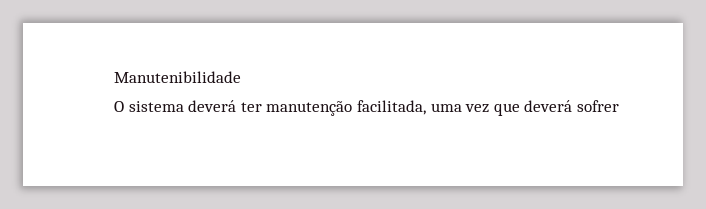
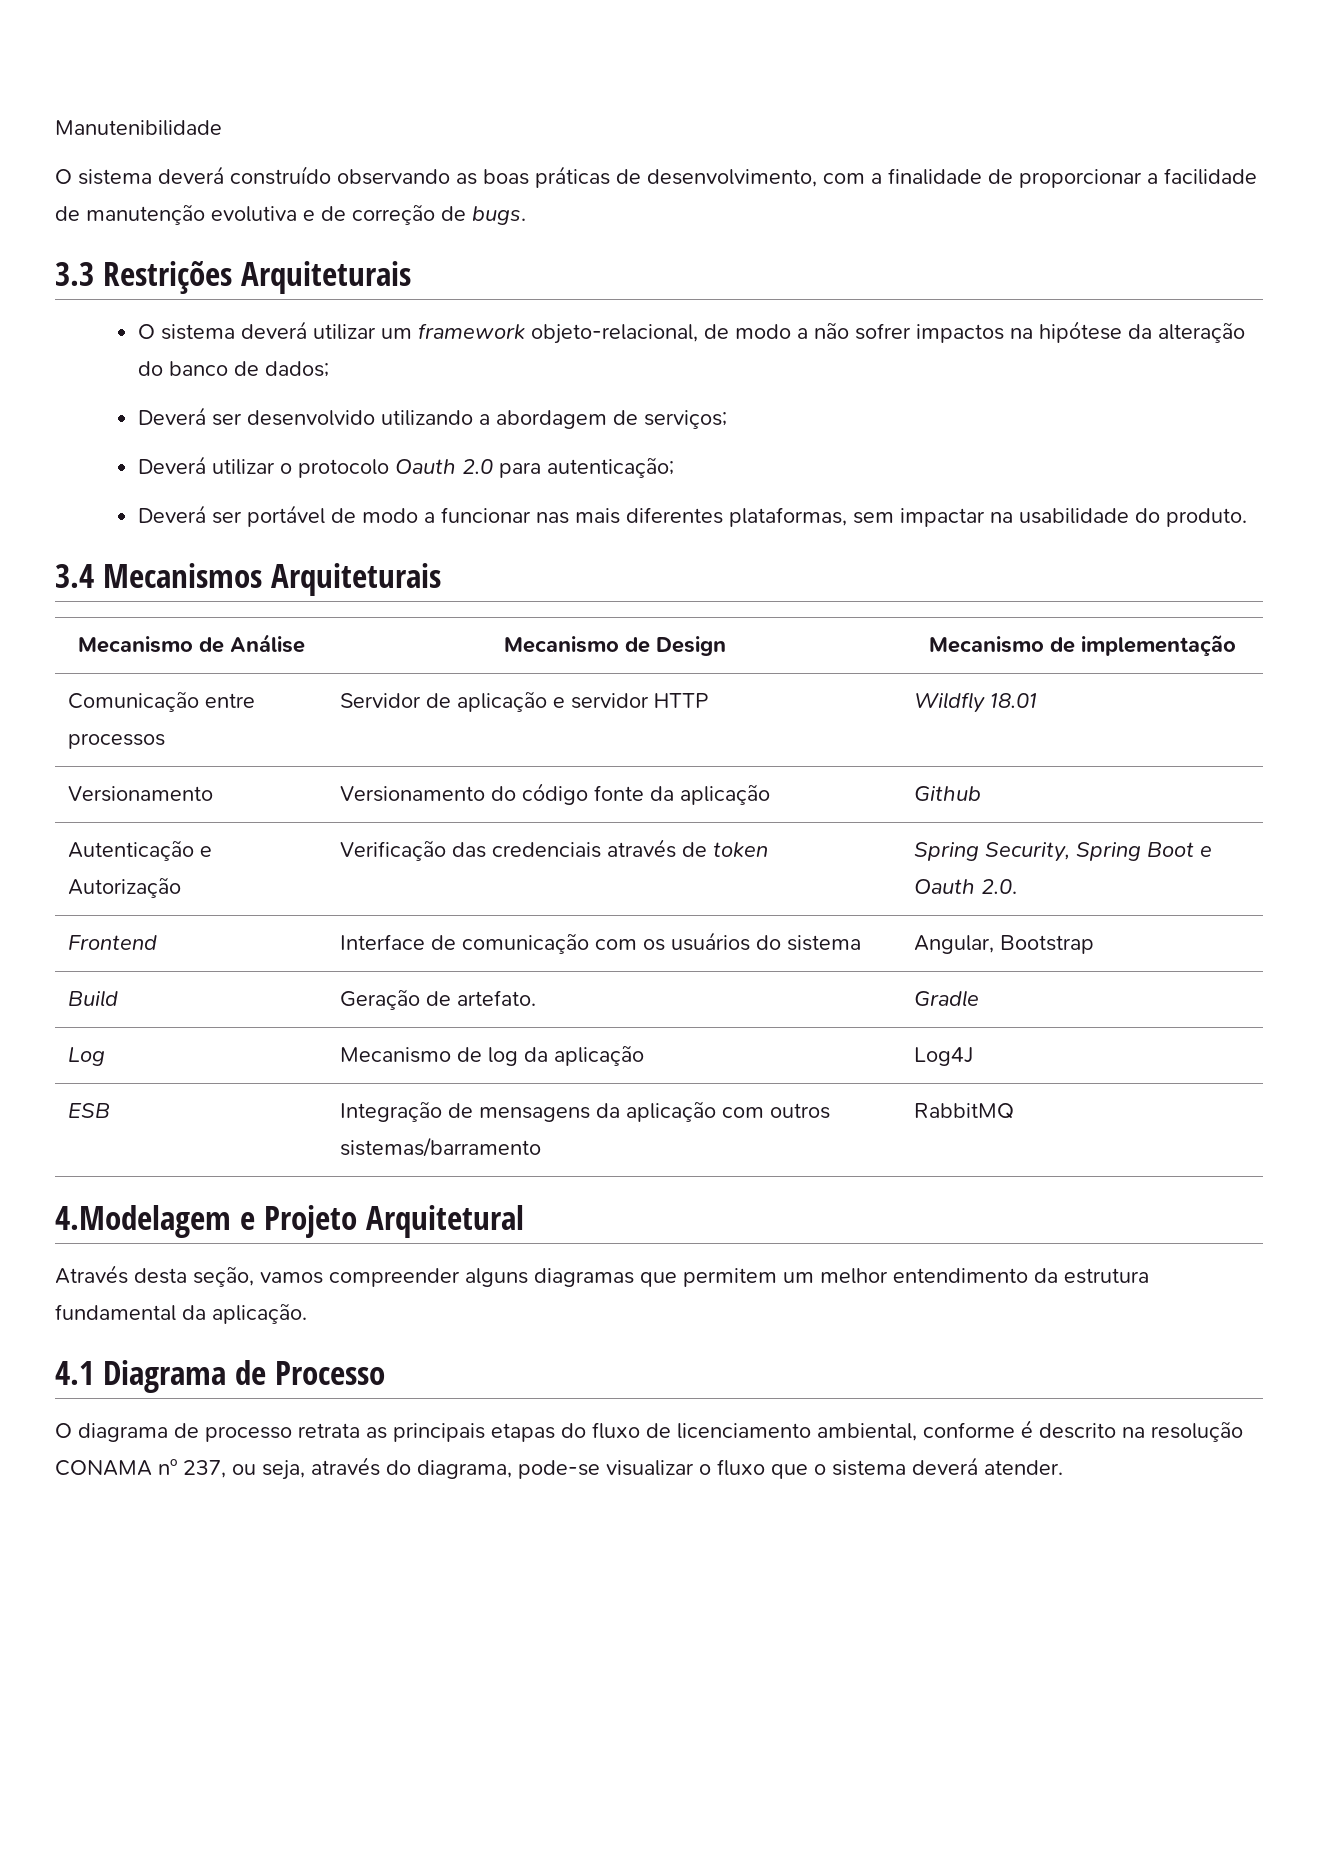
[240,100,619,116] ter manutenção facilitada, uma vez que deverá sofrer -> [230,166,1257,188] [55,204,526,225] [55,261,411,294] [137,321,1245,344] [137,361,329,377] [137,407,727,429] [137,456,674,478] [137,505,1247,527] [55,563,441,596] [78,634,305,653] [503,636,726,656] [928,635,1236,656] [67,691,255,712] [67,733,165,749] [339,691,708,712] [913,692,1037,713] [67,786,213,802] [339,783,770,805] [913,786,981,801] [67,840,212,861] [67,877,181,898] [339,839,768,861] [913,842,1212,862] [913,879,1017,894] [67,935,157,950] [339,932,861,954] [913,935,1094,954] [67,990,118,1007] [339,989,536,1010] [913,990,979,1007] [67,1047,105,1066] [339,1045,644,1066] [913,1047,973,1066] [67,1103,110,1118] [339,1101,830,1122] [339,1137,541,1157] [913,1103,1014,1119] [55,1205,524,1238] [55,1265,1149,1287] [55,1303,307,1324] [55,1360,385,1393] [55,1420,1243,1442] [55,1457,1063,1480] construído observando as boas práticas de desenvolvimento, com a finalidade de proporcionar a facilidade de manutenção evolutiva e de correção de bugs. // 3.3 Restrições Arquiteturais // O sistema deverá utilizar um framework objeto-relacional, de modo a não sofrer impactos na hipótese da alteração do banco de dados; // Deverá ser desenvolvido utilizando a abordagem de serviços; // Deverá utilizar o protocolo Oauth 2.0 para autenticação; // Deverá ser portável de modo a funcionar nas mais diferentes plataformas, sem impactar na usabilidade do produto. // 3.4 Mecanismos Arquiteturais // Mecanismo de Análise | Mecanismo de Design | Mecanismo de implementação // Comunicação entre processos | Servidor de aplicação e servidor HTTP | Wildfly 18.01 // Versionamento | Versionamento do código fonte da aplicação | Github // Autenticação e Autorização | Verificação das credenciais através de token | Spring Security, Spring Boot e Oauth 2.0. // Frontend | Interface de comunicação com os usuários do sistema | Angular, Bootstrap // Build | Geração de artefato. | Gradle // Log | Mecanismo de log da aplicação | Log4J // ESB | Integração de mensagens da aplicação com outros sistemas/barramento | RabbitMQ // 4.Modelagem e Projeto Arquitetural // Através desta seção, vamos compreender alguns diagramas que permitem um melhor entendimento da estrutura fundamental da aplicação. // 4.1 Diagrama de Processo // O diagrama de processo retrata as principais etapas do fluxo de licenciamento ambiental, conforme é descrito na resolução CONAMA nº 237, ou seja, através do diagrama, pode-se visualizar o fluxo que o sistema deverá atender.

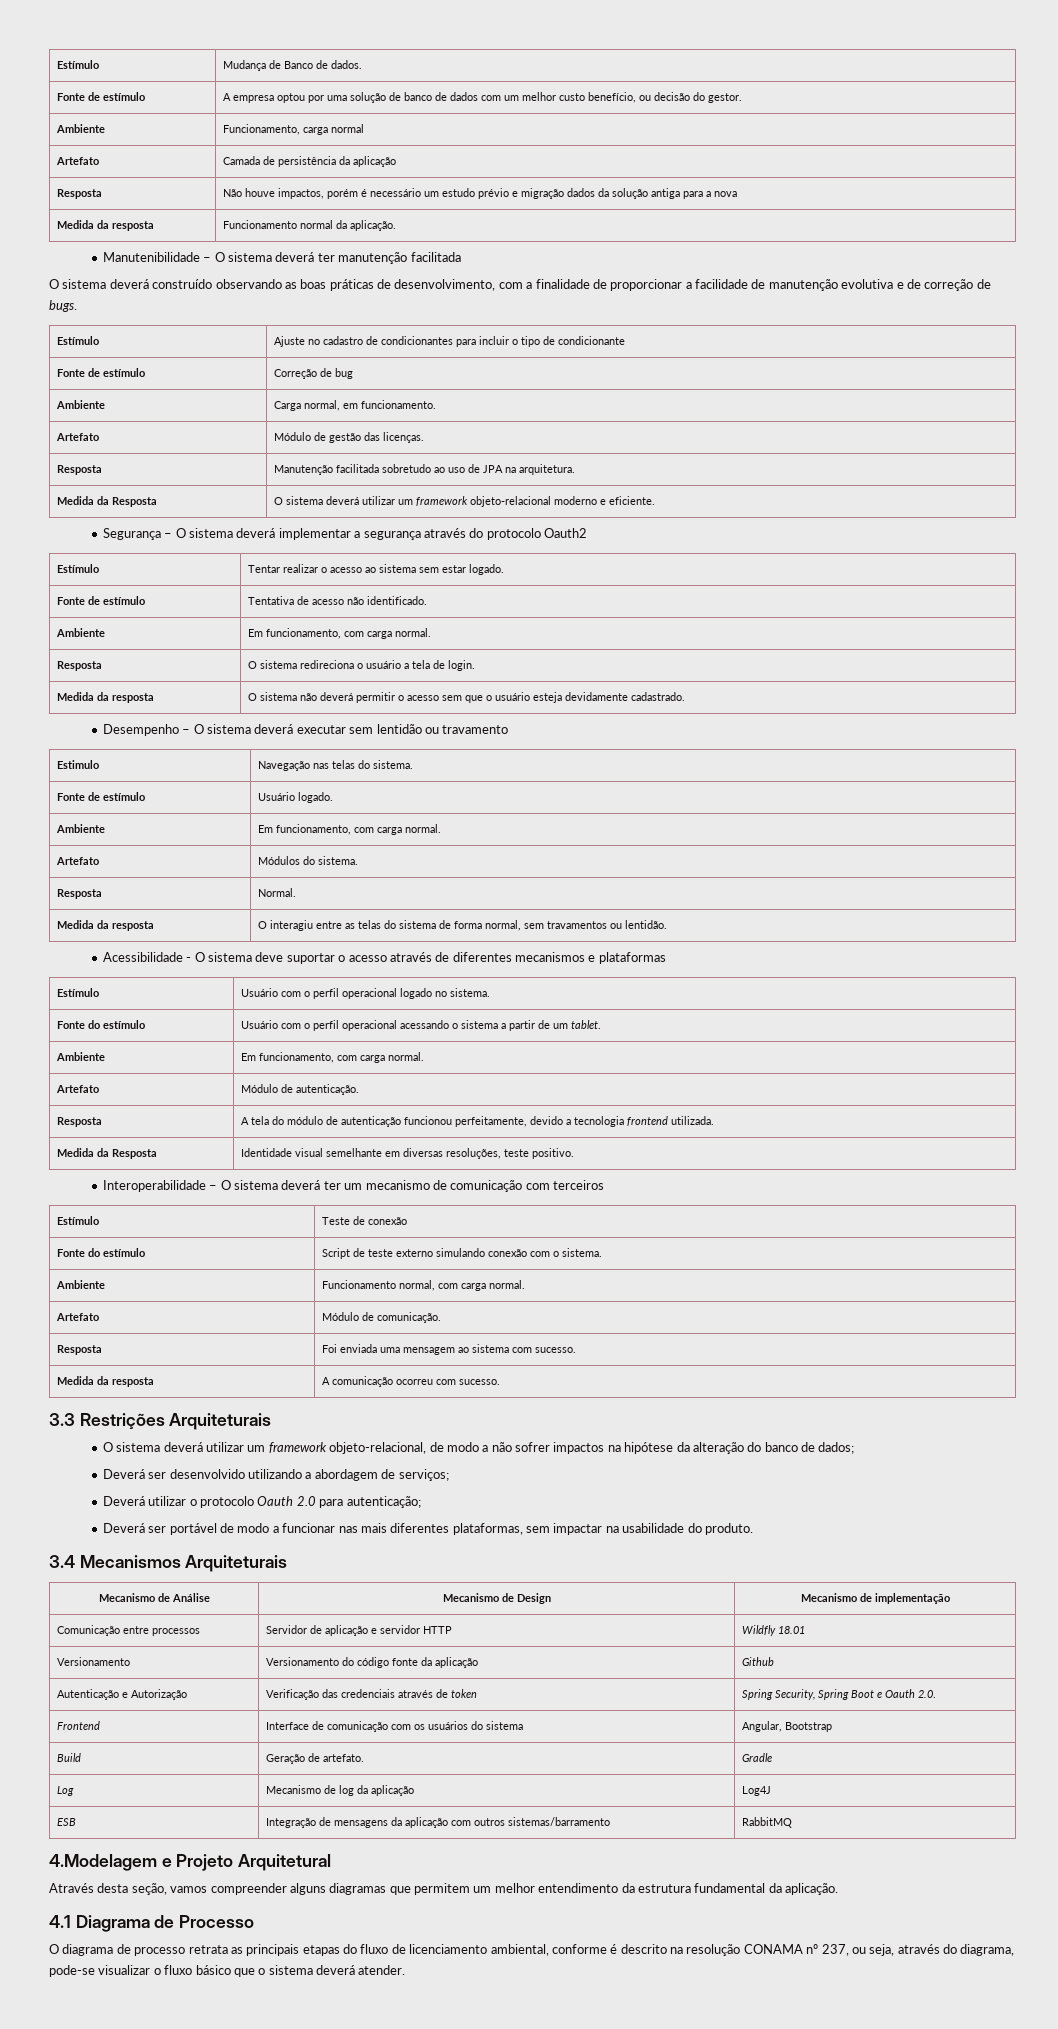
[55,120,222,136] Manutenibilidade -> [56,60,99,69] [222,60,362,71] [56,92,145,101] [222,92,742,103] [55,124,105,133] [222,124,364,135] [55,157,99,165] [222,156,396,167] [56,189,102,199] [222,188,737,199] [56,220,154,231] [222,220,396,231] [102,252,461,264] Estímulo | Mudança de Banco de dados. // Fonte de estímulo | A empresa optou por uma solução de banco de dados com um melhor custo benefício, ou decisão do gestor. // Ambiente | Funcionamento, carga normal // Artefato | Camada de persistência da aplicação // Resposta | Não houve impactos, porém é necessário um estudo prévio e migração dados da solução antiga para a nova // Medida da resposta | Funcionamento normal da aplicação. // Manutenibilidade – O sistema deverá ter manutenção facilitada
(526, 215) none -> [56,336,99,345] [273,336,625,347] [56,368,145,377] [273,368,353,379] [55,400,105,409] [273,400,436,411] [55,433,99,441] [273,432,424,443] [56,465,102,475] [273,464,575,475] [56,496,157,507] [273,496,655,507] [102,528,588,540] [56,564,99,573] [247,564,504,575] [56,596,145,605] [247,596,427,605] [55,628,105,637] [247,628,431,639] [56,661,102,671] [247,660,475,671] [56,692,154,703] [247,692,685,703] [102,724,509,736] [56,760,99,769] [257,760,413,771] [56,792,145,801] [257,792,333,803] [55,824,105,833] [257,824,441,835] [55,857,99,865] [257,856,358,865] [56,889,102,899] [257,888,296,897] [56,920,154,931] [257,920,667,931] [102,952,666,964] [56,988,99,997] [240,988,490,999] [56,1020,145,1029] [240,1020,601,1031] [55,1052,105,1061] [240,1052,424,1063] [55,1085,99,1093] [240,1084,359,1095] [56,1117,102,1127] [240,1116,714,1127] [56,1148,157,1159] [240,1148,574,1159] [102,1180,605,1192] [56,1216,99,1225] [321,1216,407,1225] [56,1248,145,1257] [321,1248,602,1259] [55,1280,105,1289] [321,1280,525,1291] [55,1313,99,1321] [321,1312,441,1323] [56,1345,102,1355] [321,1344,576,1355] [56,1376,154,1387] [321,1376,500,1387] // Estímulo | Ajuste no cadastro de condicionantes para incluir o tipo de condicionante // Fonte de estímulo | Correção de bug // Ambiente | Carga normal, em funcionamento. // Artefato | Módulo de gestão das licenças. // Resposta | Manutenção facilitada sobretudo ao uso de JPA na arquitetura. // Medida da Resposta | O sistema deverá utilizar um framework objeto-relacional moderno e eficiente. // Segurança – O sistema deverá implementar a segurança através do protocolo Oauth2 // Estímulo | Tentar realizar o acesso ao sistema sem estar logado. // Fonte de estímulo | Tentativa de acesso não identificado. // Ambiente | Em funcionamento, com carga normal. // Resposta | O sistema redireciona o usuário a tela de login. // Medida da resposta | O sistema não deverá permitir o acesso sem que o usuário esteja devidamente cadastrado. // Desempenho – O sistema deverá executar sem lentidão ou travamento // Estimulo | Navegação nas telas do sistema. // Fonte de estímulo | Usuário logado. // Ambiente | Em funcionamento, com carga normal. // Artefato | Módulos do sistema. // Resposta | Normal. // Medida da resposta | O interagiu entre as telas do sistema de forma normal, sem travamentos ou lentidão. // Acessibilidade - O sistema deve suportar o acesso através de diferentes mecanismos e plataformas // Estímulo | Usuário com o perfil operacional logado no sistema. // Fonte do estímulo | Usuário com o perfil operacional acessando o sistema a partir de um tablet. // Ambiente | Em funcionamento, com carga normal. // Artefato | Módulo de autenticação. // Resposta | A tela do módulo de autenticação funcionou perfeitamente, devido a tecnologia frontend utilizada. // Medida da Resposta | Identidade visual semelhante em diversas resoluções, teste positivo. // Interoperabilidade – O sistema deverá ter um mecanismo de comunicação com terceiros // Estímulo | Teste de conexão // Fonte do estímulo | Script de teste externo simulando conexão com o sistema. // Ambiente | Funcionamento normal, com carga normal. // Artefato | Módulo de comunicação. // Resposta | Foi enviada uma mensagem ao sistema com sucesso. // Medida da resposta | A comunicação ocorreu com sucesso.
(765, 1467) none -> [195,1965,231,1975] básico

